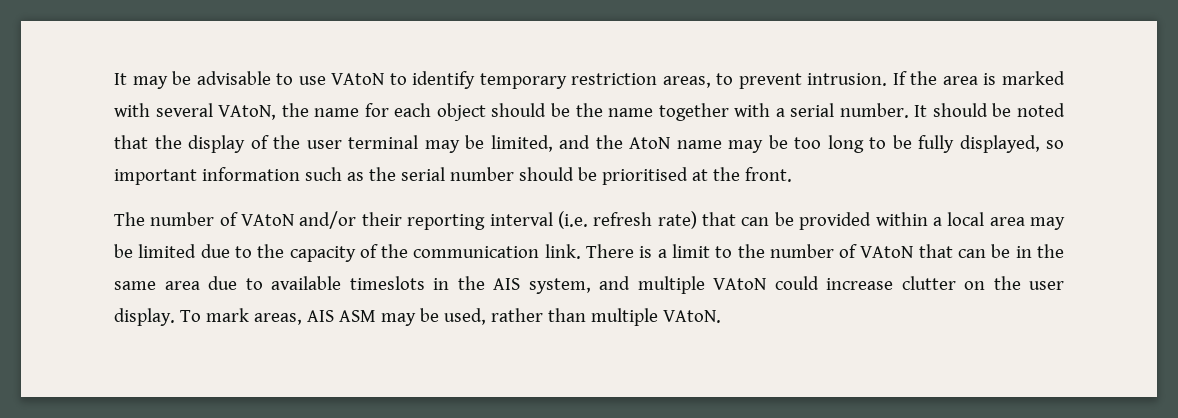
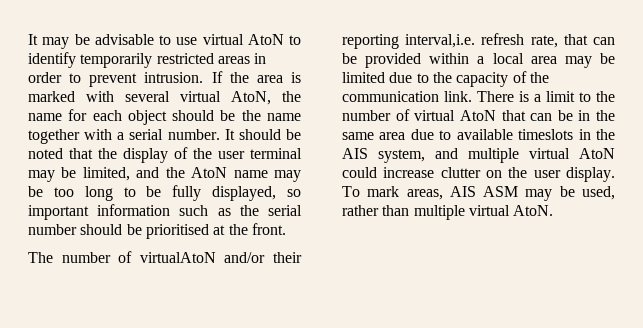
[331,71,711,89] VAtoN to identify temporary restriction areas, -> [202,34,301,45] [28,52,267,68] [28,72,62,83] virtual AtoN to identify temporarily restricted areas in order
[218,105,277,120] VAtoN, -> [180,91,271,105] virtual AtoN,
[241,214,295,226] VAtoN -> [139,252,216,263] virtualAtoN
[489,211,697,229] interval (i.e. refresh rate) -> [405,33,558,48] interval,i.e. refresh rate,
[860,246,914,258] VAtoN -> [414,110,496,121] virtual AtoN
[713,278,766,290] VAtoN -> [529,148,615,159] virtual AtoN
[662,310,721,323] VAtoN. -> [468,205,554,216] virtual AtoN.

